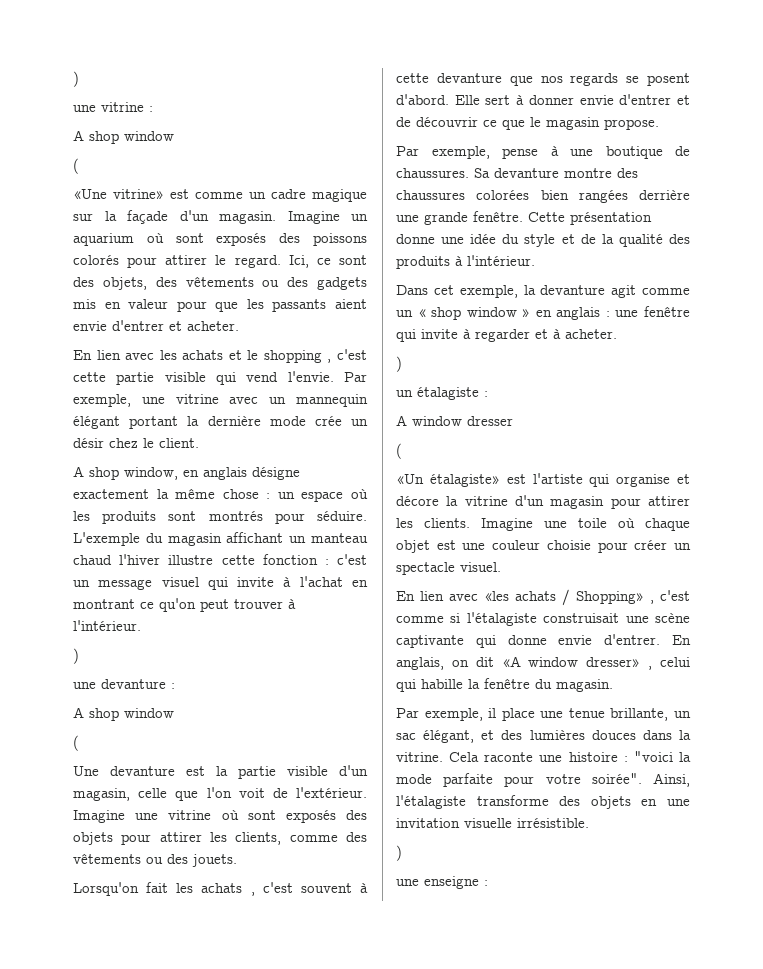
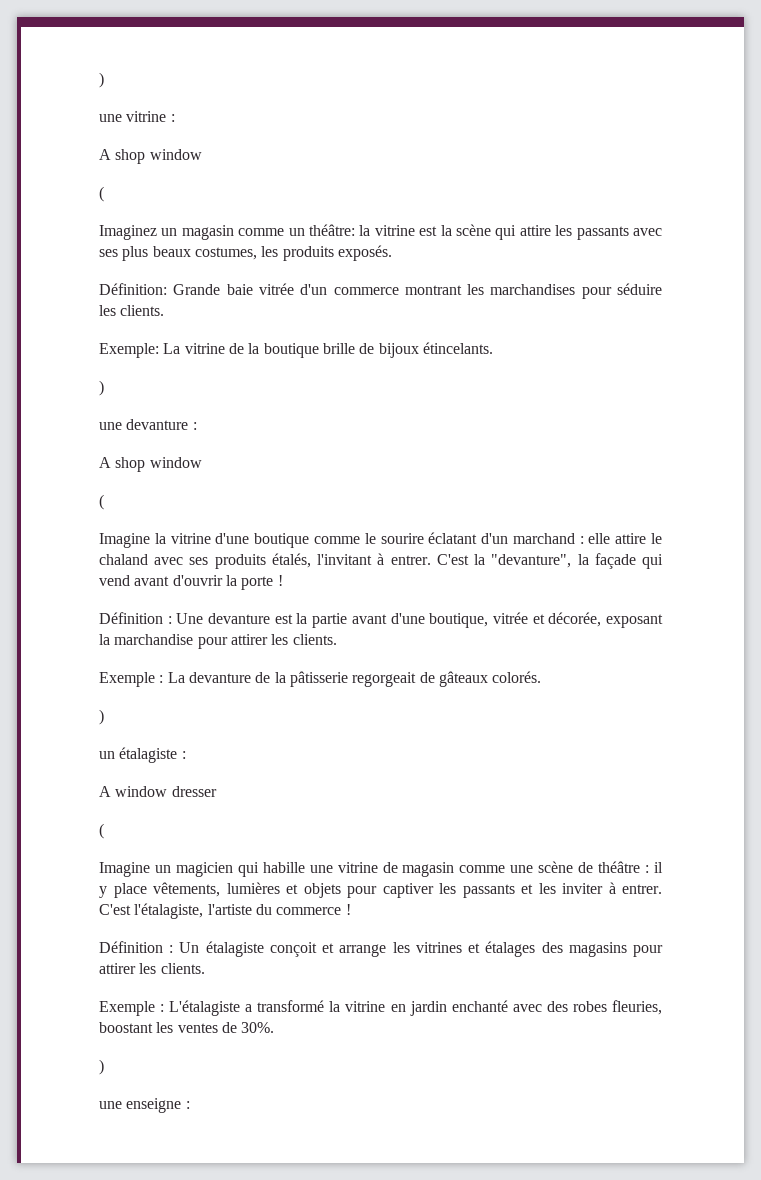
[73,189,367,202] [73,210,368,224] [73,233,367,246] [73,255,367,268] [73,276,367,290] [73,299,368,312] [73,320,239,331] [73,349,367,363] [73,371,367,385] [73,394,368,407] [73,416,368,429] [73,438,199,448] [73,466,300,480] [73,488,368,502] [73,511,367,524] [73,532,368,546] [73,554,367,565] [73,576,368,590] [73,598,296,612] [73,620,141,631] «Une vitrine» est comme un cadre magique sur la façade d'un magasin. Imagine un aquarium où sont exposés des poissons colorés pour attirer le regard. Ici, ce sont des objets, des vêtements ou des gadgets mis en valeur pour que les passants aient envie d'entrer et acheter. // En lien avec les achats et le shopping , c'est cette partie visible qui vend l'envie. Par exemple, une vitrine avec un mannequin élégant portant la dernière mode crée un désir chez le client. // A shop window, en anglais désigne exactement la même chose : un espace où les produits sont montrés pour séduire. L'exemple du magasin affichant un manteau chaud l'hiver illustre cette fonction : c'est un message visuel qui invite à l'achat en montrant ce qu'on peut trouver à l'intérieur. -> [99,224,662,240] [99,245,392,261] [99,283,662,299] [99,305,165,316] [99,342,493,358] Imaginez un magasin comme un théâtre: la vitrine est la scène qui attire les passants avec ses plus beaux costumes, les produits exposés. // Définition: Grande baie vitrée d'un commerce montrant les marchandises pour séduire les clients. // Exemple: La vitrine de la boutique brille de bijoux étincelants.
(79, 743) none -> [99,532,662,548] [99,553,663,569] [99,575,283,590] [99,612,172,624] Imagine la vitrine d'une boutique comme le sourire éclatant d'un marchand : elle attire le chaland avec ses produits étalés, l'invitant à entrer. C'est la "devanture", la façade qui vend avant d'ouvrir la porte ! // Définition :
[287,765,368,776] [73,787,367,801] [73,810,367,823] [73,832,368,845] [73,853,237,867] [73,882,368,896] [396,73,690,86] [396,94,690,105] [396,117,659,130] [396,146,690,159] [396,168,638,178] [396,190,690,203] [396,211,652,225] [396,234,690,247] [396,255,535,269] [396,285,690,298] [396,306,690,320] [396,329,617,342] visible d'un magasin, celle que l'on voit de l'extérieur. Imagine une vitrine où sont exposés des objets pour attirer les clients, comme des vêtements ou des jouets. // Lorsqu'on fait les achats , c'est souvent à cette devanture que nos regards se posent d'abord. Elle sert à donner envie d'entrer et de découvrir ce que le magasin propose. // Par exemple, pense à une boutique de chaussures. Sa devanture montre des chaussures colorées bien rangées derrière une grande fenêtre. Cette présentation donne une idée du style et de la qualité des produits à l'intérieur. // Dans cet exemple, la devanture agit comme un « shop window » en anglais : une fenêtre qui invite à regarder et à acheter. -> [351,612,663,628] [99,634,337,649] [99,671,542,687] avant d'une boutique, vitrée et décorée, exposant la marchandise pour attirer les clients. // Exemple : La devanture de la pâtisserie regorgeait de gâteaux colorés.
[396,473,690,487] [396,495,690,509] [396,518,690,531] [396,540,691,553] [396,562,501,575] [396,589,690,606] [396,612,690,626] [396,634,691,648] [396,656,690,670] [396,678,613,692] [396,708,691,721] [396,730,691,743] [396,751,691,762] [396,773,690,787] [396,795,690,809] [396,818,589,828] «Un étalagiste» est l'artiste qui organise et décore la vitrine d'un magasin pour attirer les clients. Imagine une toile où chaque objet est une couleur choisie pour créer un spectacle visuel. // En lien avec «les achats / Shopping» , c'est comme si l'étalagiste construisait une scène captivante qui donne envie d'entrer. En anglais, on dit «A window dresser» , celui qui habille la fenêtre du magasin. // Par exemple, il place une tenue brillante, un sac élégant, et des lumières douces dans la vitrine. Cela raconte une histoire : "voici la mode parfaite pour votre soirée". Ainsi, l'étalagiste transforme des objets en une invitation visuelle irrésistible. -> [99,861,664,877] [99,882,662,898] [99,903,351,919] [99,941,663,957] [99,963,205,974] [99,1000,663,1016] [99,1022,275,1033] Imagine un magicien qui habille une vitrine de magasin comme une scène de théâtre : il y place vêtements, lumières et objets pour captiver les passants et les inviter à entrer. C'est l'étalagiste, l'artiste du commerce ! // Définition : Un étalagiste conçoit et arrange les vitrines et étalages des magasins pour attirer les clients. // Exemple : L'étalagiste a transformé la vitrine en jardin enchanté avec des robes fleuries, boostant les ventes de 30%.

